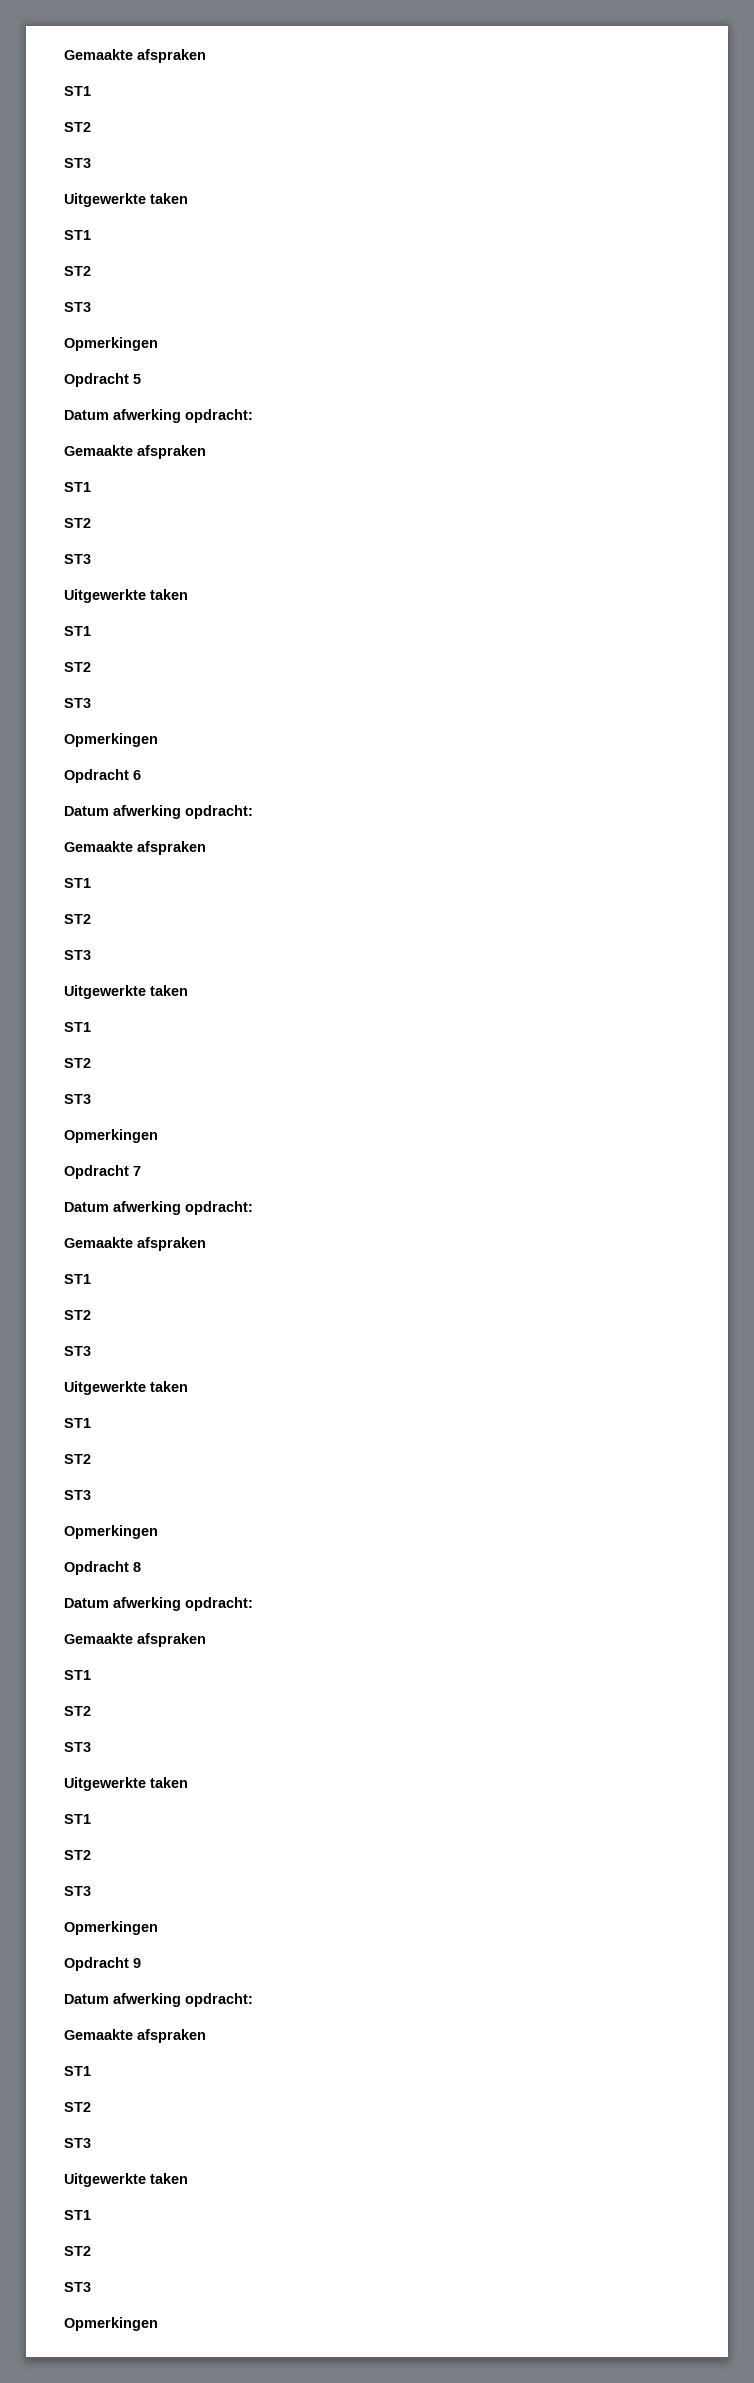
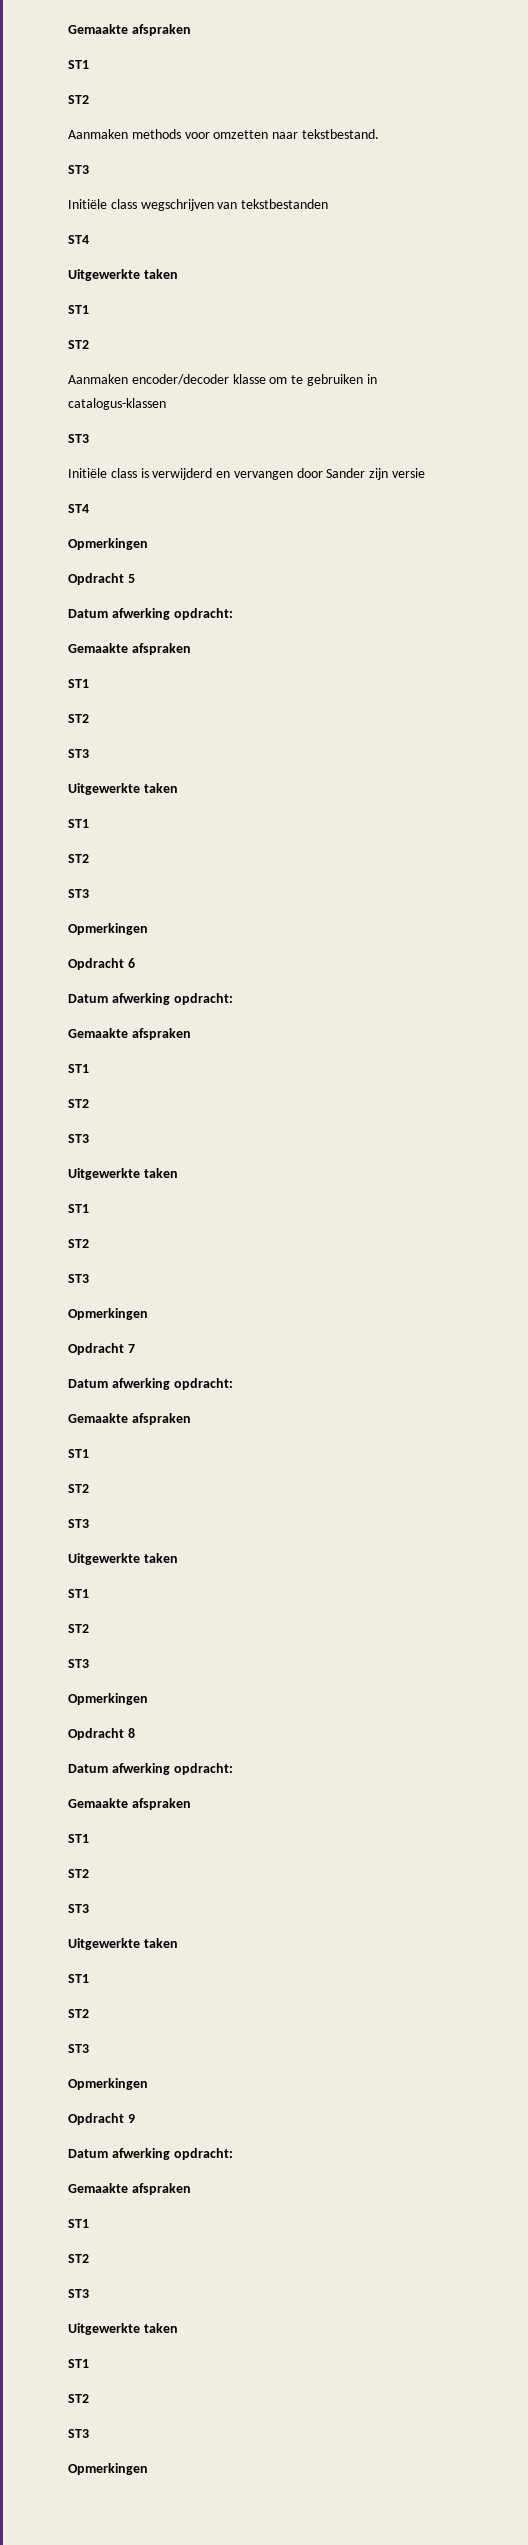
[64,49,206,63] [64,86,91,96] [64,122,91,132] [64,158,91,168] [64,193,188,207] [64,230,91,240] [64,266,91,276] [64,302,91,312] Gemaakte afspraken // ST1 // ST2 // ST3 // Uitgewerkte taken // ST1 // ST2 // ST3 -> [68,24,191,36] [68,60,89,69] [68,95,89,104] [68,129,379,139] [68,165,89,174] [68,199,329,211] [68,235,89,244] [68,269,178,281] [68,305,89,314] [68,340,89,349] [68,374,377,386] [68,398,166,410] [68,434,89,443] [68,468,426,480] [68,504,89,513] Gemaakte afspraken // ST1 // ST2 // Aanmaken methods voor omzetten naar tekstbestand. // ST3 // Initiële class wegschrijven van tekstbestanden // ST4 // Uitgewerkte taken // ST1 // ST2 // Aanmaken encoder/decoder klasse om te gebruiken in catalogus-klassen // ST3 // Initiële class is verwijderd en vervangen door Sander zijn versie // ST4

